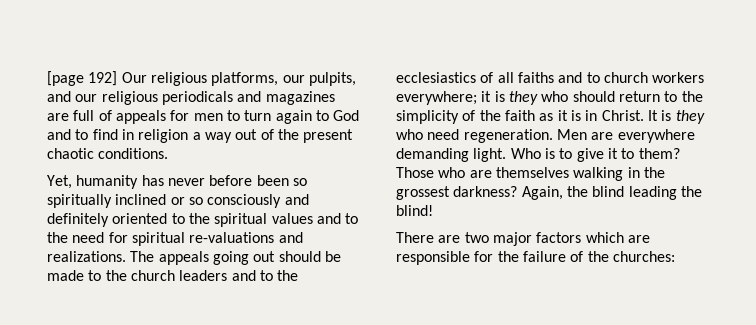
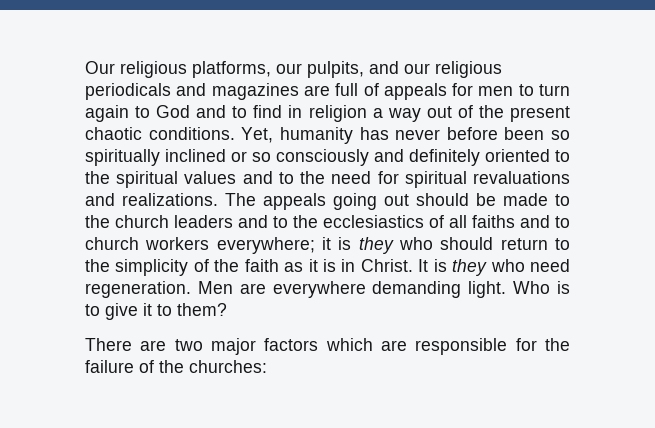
[47,71,118,86] [page 192] -> (85, 67) none
(169, 153) // -> (235, 133) none
[189,232,275,243] re-valuations -> [473,171,570,184] revaluations
[396,167,665,181] [396,186,702,200] [396,205,433,216] Those who are themselves walking in the grossest darkness? Again, the blind leading the blind! -> (227, 309) none

